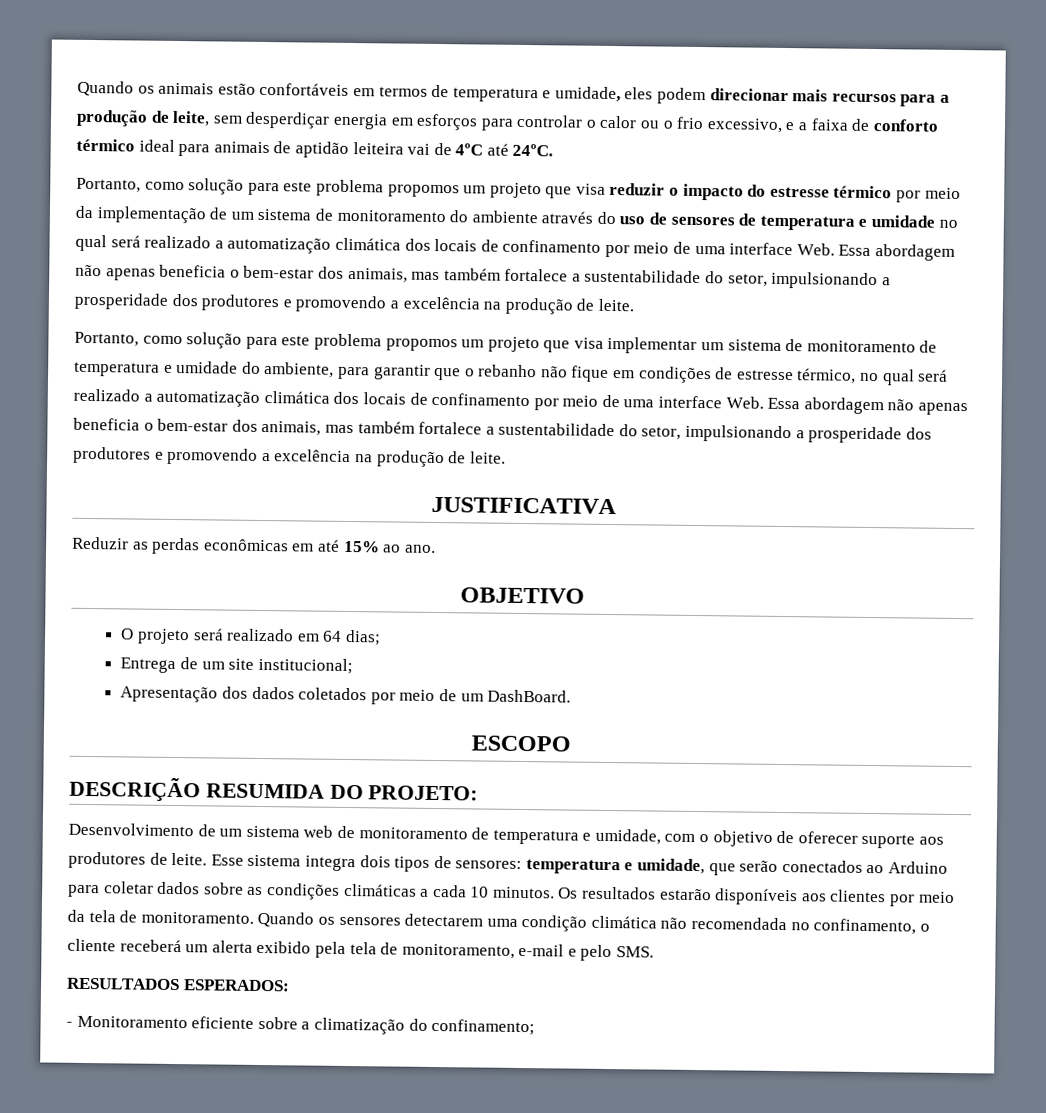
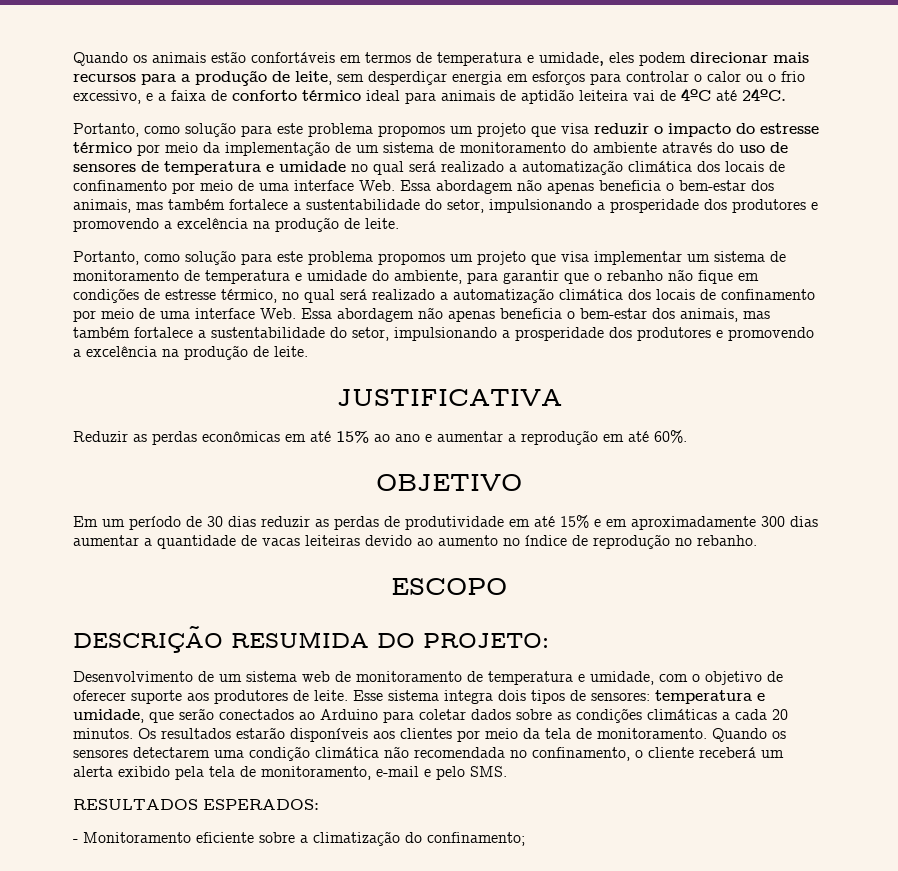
[404,544,436,553] [460,587,585,604] [121,628,381,646] [120,657,353,675] [120,686,572,705] ano. // OBJETIVO // O projeto será realizado em 64 dias; // Entrega de um site institucional; // Apresentação dos dados coletados por meio de um DashBoard. -> [395,430,687,445] [376,474,522,491] [73,515,818,530] [73,534,757,549] ano e aumentar a reprodução em até 60%. // OBJETIVO // Em um período de 30 dias reduzir as perdas de produtividade em até 15% e em aproximadamente 300 dias aumentar a quantidade de vacas leiteiras devido ao aumento no índice de reprodução no rebanho.
[470,886,490,898] 10 -> [772,709,788,720] 20

